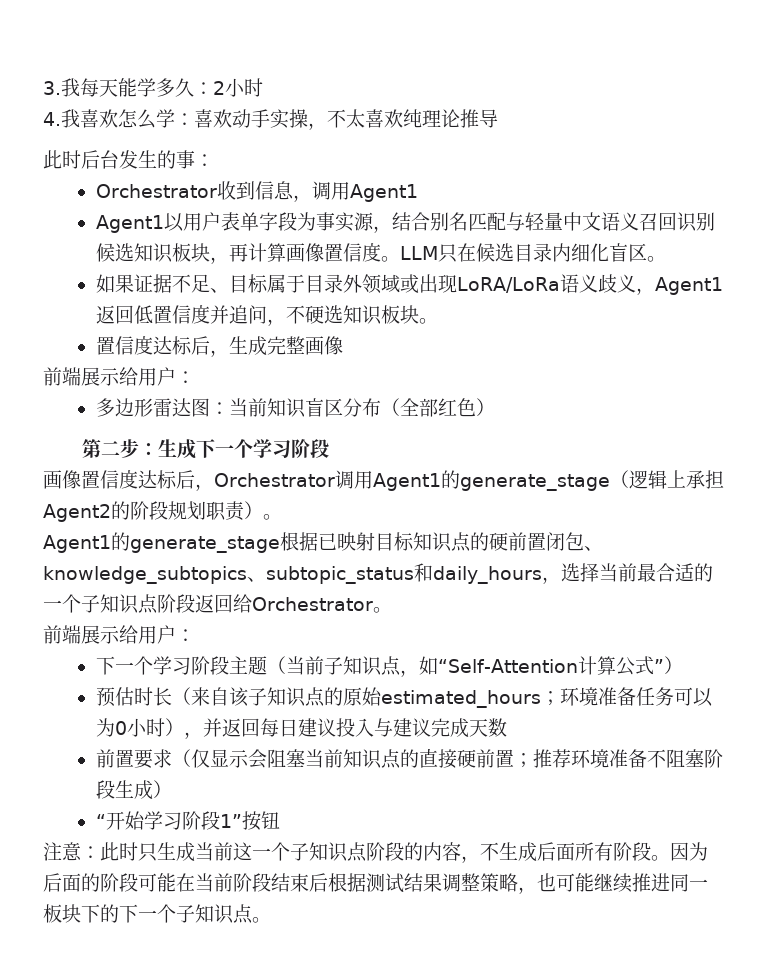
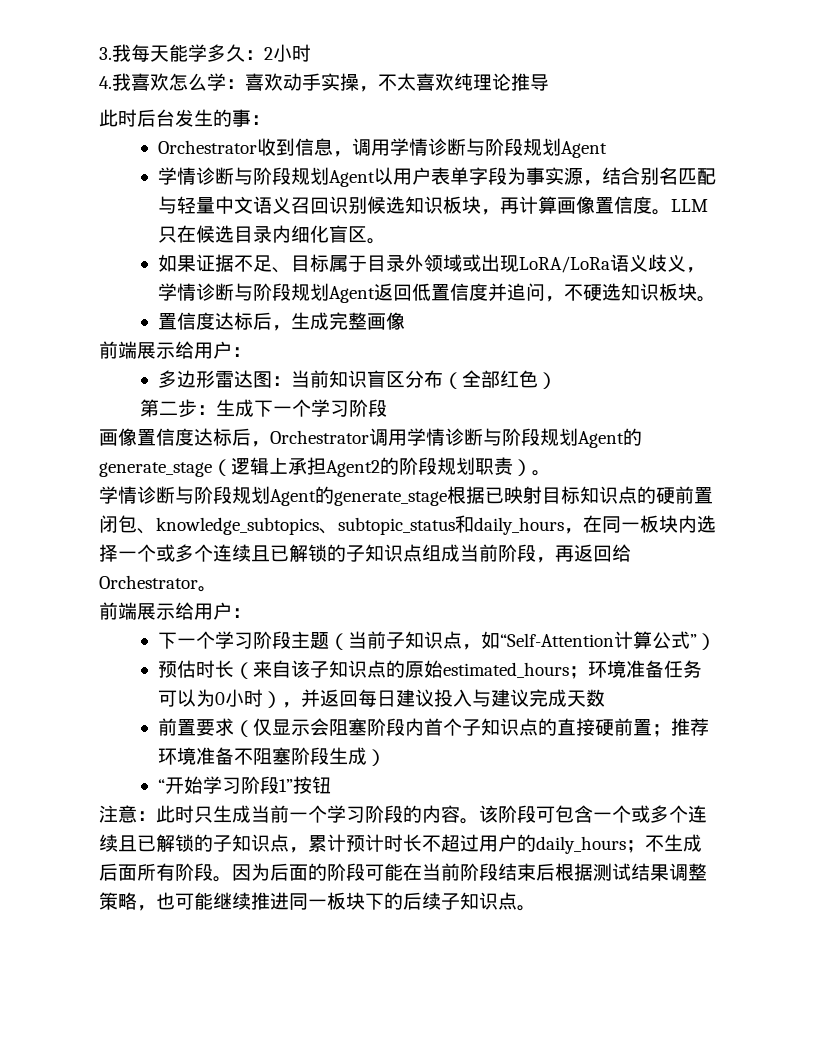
[349,184,418,202] [95,215,164,233] Agent1 // Agent1 -> [389,138,607,158] [157,167,375,187] 学情诊断与阶段规划Agent // 学情诊断与阶段规划Agent
[654,277,723,295] Agent1 -> [157,283,375,303] 学情诊断与阶段规划Agent
[373,473,441,491] Agent1 -> [407,428,624,448] 学情诊断与阶段规划Agent
[43,535,111,553] Agent1 -> [99,486,316,506] 学情诊断与阶段规划Agent
[561,563,713,582] [43,594,195,614] 选择当前最合适的一个子知识点阶段 -> [583,515,716,533] [99,544,574,563] 在同一板块内选择一个或多个连续且已解锁的子知识点组成当前阶段，再
[304,749,343,768] 当前 -> [366,718,481,736] 阶段内首个子
[233,842,480,863] 这一个子知识点阶段的内容， -> [289,805,707,824] [99,834,645,854] 一个学习阶段的内容。该阶段可包含一个或多个连续且已解锁的子知识点，累计预计时长不超过用户的daily_hours；
[119,904,176,923] 下一个 -> [403,892,441,910] 后续

